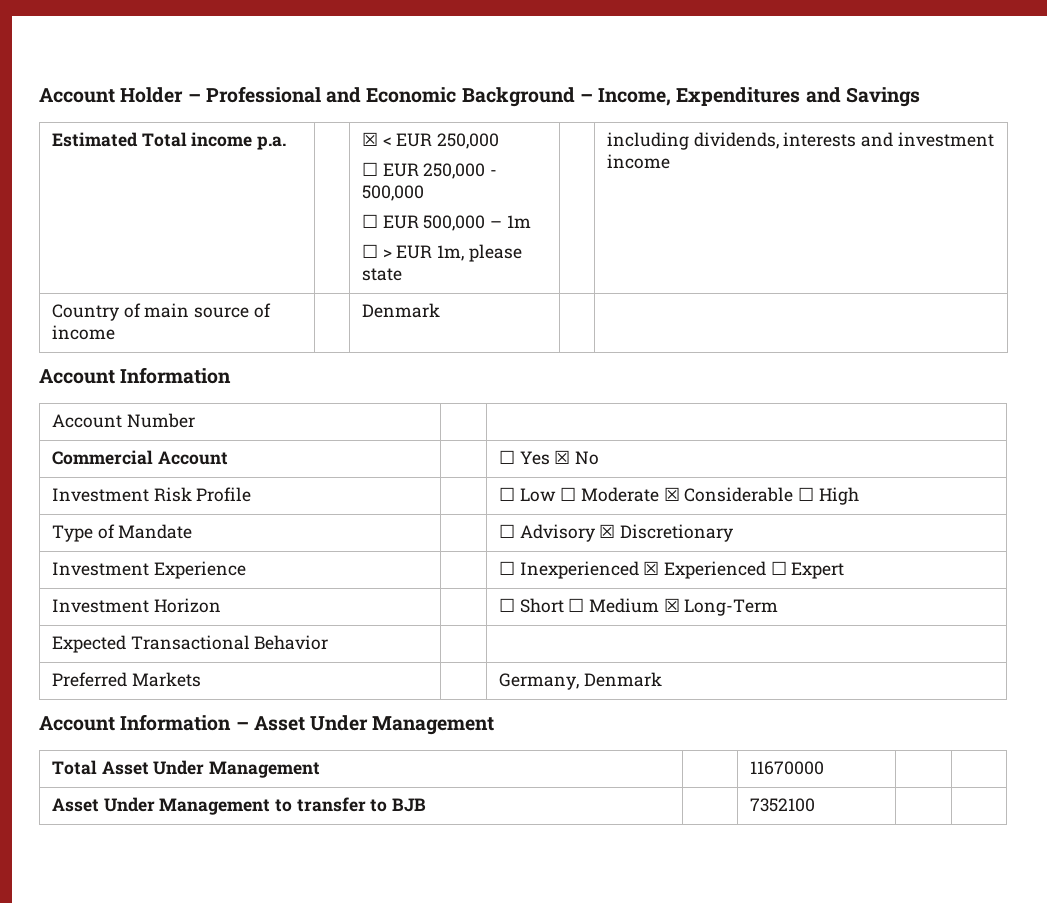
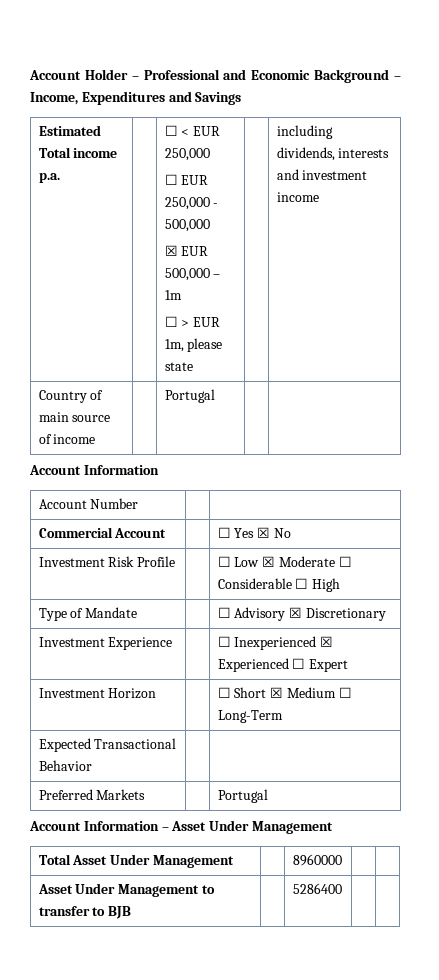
[361,132,378,146] ☒ -> [164,125,178,136] ☐
[361,214,378,228] ☐ -> [164,245,178,256] ☒
[361,303,440,318] Denmark -> [164,389,215,403] Portugal
[560,487,680,502] ☐ Moderate ☒ -> [262,556,352,567] ☒ Moderate ☐
[568,598,680,613] ☐ Medium ☒ -> [270,687,352,698] ☒ Medium ☐
[498,672,662,690] Germany, Denmark -> [217,789,268,803] Portugal
[749,761,824,775] 11670000 -> [292,854,342,866] 8960000
[749,798,815,812] 7352100 -> [292,883,342,894] 5286400

